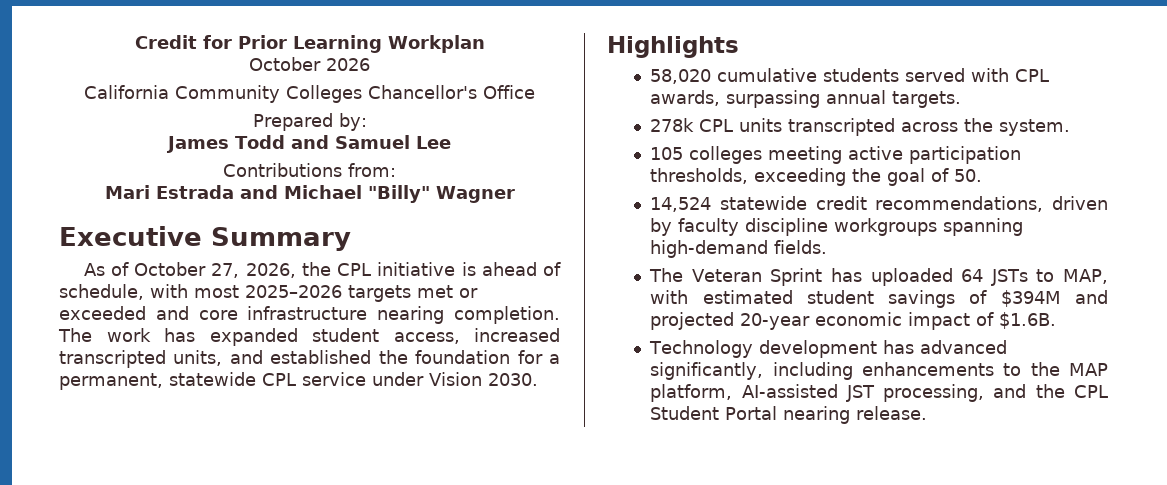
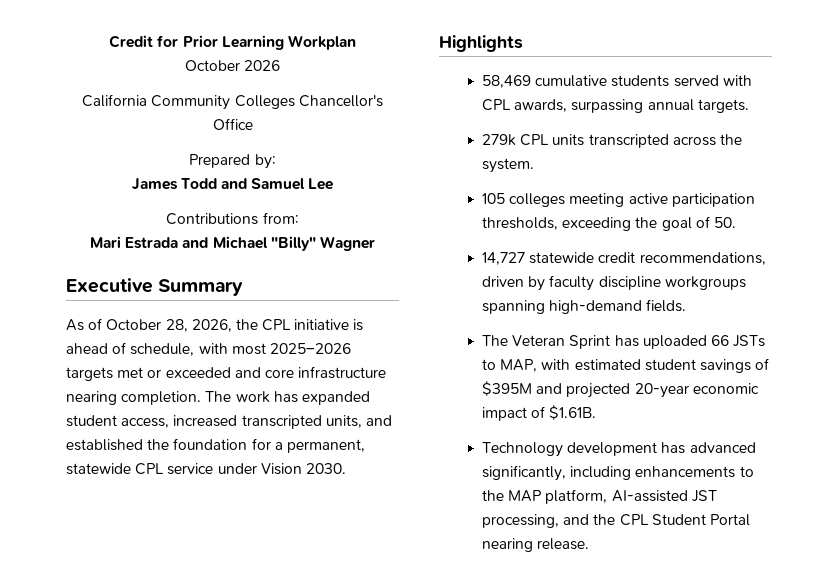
[211,263,240,278] 27, -> [165,319,188,332] 28,
[650,69,712,84] 58,020 -> [482,75,532,88] 58,469
[650,118,695,132] 278k -> [482,134,517,146] 279k
[650,197,712,212] 14,524 -> [482,252,526,265] 14,727
[961,269,984,282] 64 -> [710,335,729,346] 66
[1000,290,1061,307] $394M -> [482,381,533,396] $395M
[999,312,1057,329] $1.6B. -> [549,405,597,420] $1.61B.

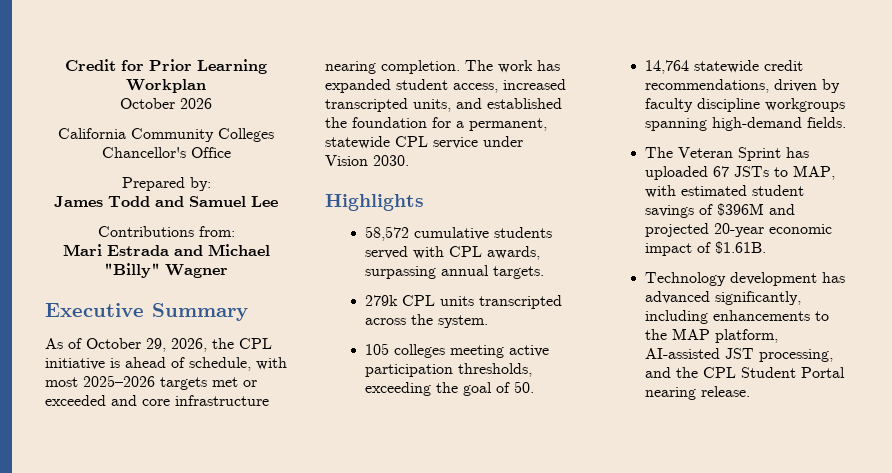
[165,319,188,332] 28, -> [146,338,166,352] 29,
[482,75,532,88] 58,469 -> [365,226,410,241] 58,572
[482,252,526,265] 14,727 -> [645,60,690,74] 14,764
[710,335,729,346] 66 -> [713,166,730,177] 67
[482,381,533,396] $395M -> [717,203,765,216] $396M

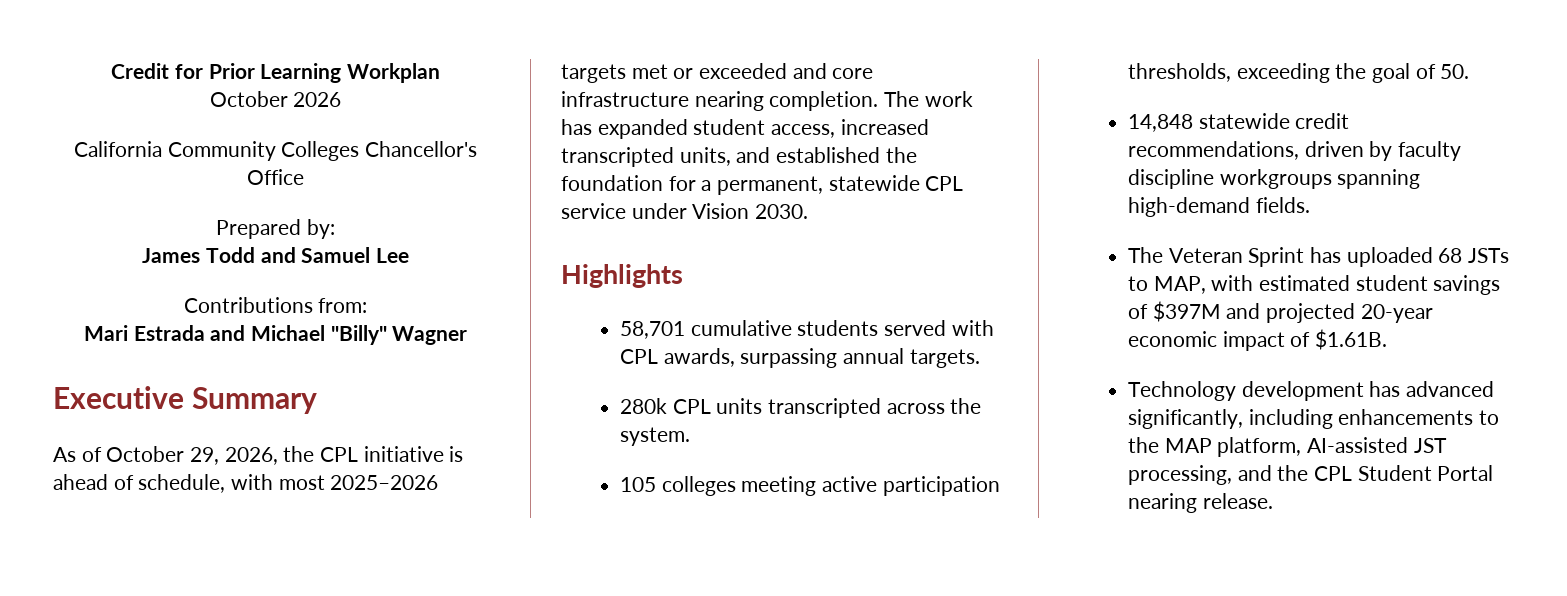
[365,226,410,241] 58,572 -> [620,321,686,339] 58,701
[365,295,399,306] 279k -> [620,398,668,414] 280k
[645,60,690,74] 14,764 -> [1128,114,1194,132] 14,848
[713,166,730,177] 67 -> [1438,248,1463,263] 68
[717,203,765,216] $396M -> [1152,301,1221,322] $397M

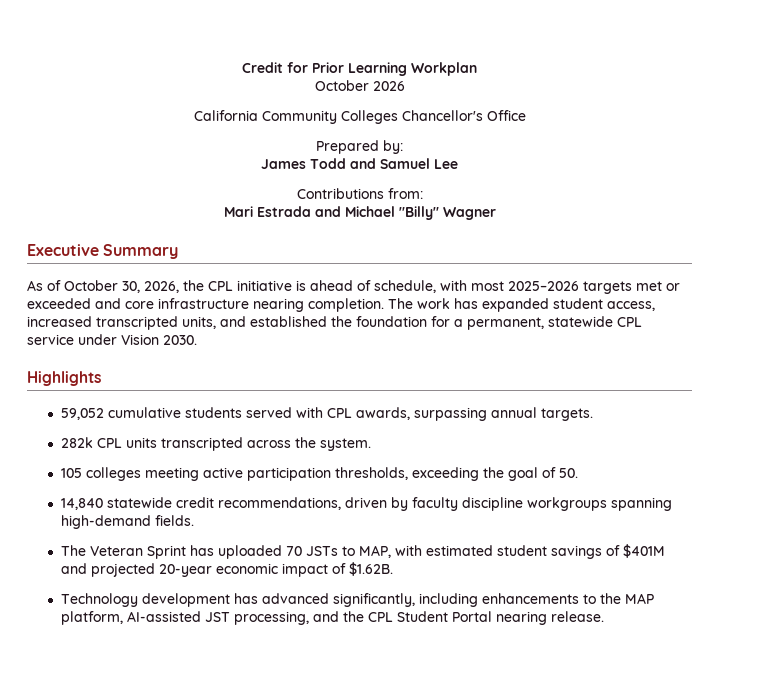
[190,447,220,465] 29, -> [122,281,140,293] 30,
[620,321,686,339] 58,701 -> [60,408,104,420] 59,052
[620,398,668,414] 280k -> [60,437,93,448] 282k
[1128,114,1194,132] 14,848 -> [60,498,103,510] 14,840
[1438,248,1463,263] 68 -> [285,546,302,556] 70
[1152,301,1221,322] $397M -> [622,544,665,558] $401M
[1315,329,1388,350] $1.61B. -> [348,562,393,576] $1.62B.

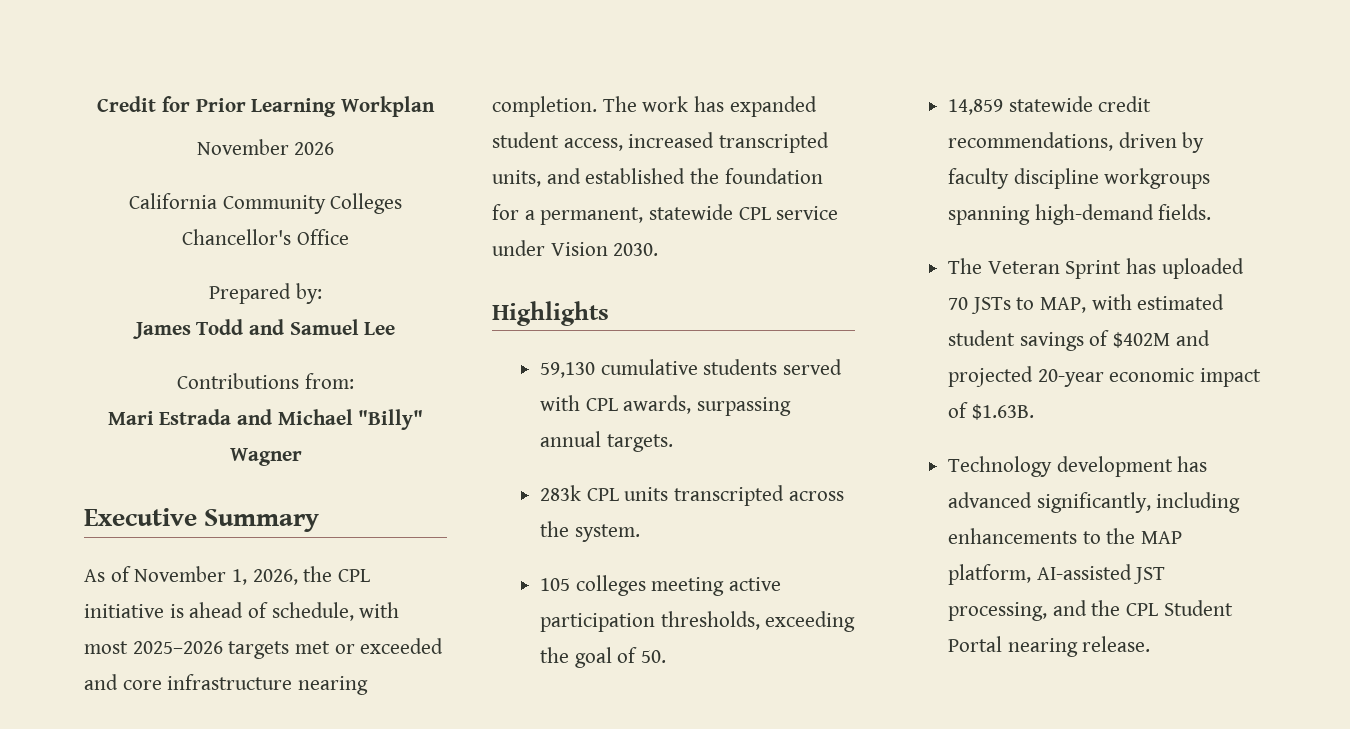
[314,80,369,91] October -> [196,139,289,155] November
[64,280,140,293] October 30, -> [134,566,248,585] November 1,
[60,408,104,420] 59,052 -> [540,362,596,378] 59,130
[60,437,93,448] 282k -> [540,485,582,501] 283k
[60,498,103,510] 14,840 -> [948,99,1004,115] 14,859
[622,544,665,558] $401M -> [1113,332,1171,348] $402M
[348,562,393,576] $1.62B. -> [971,404,1034,420] $1.63B.

